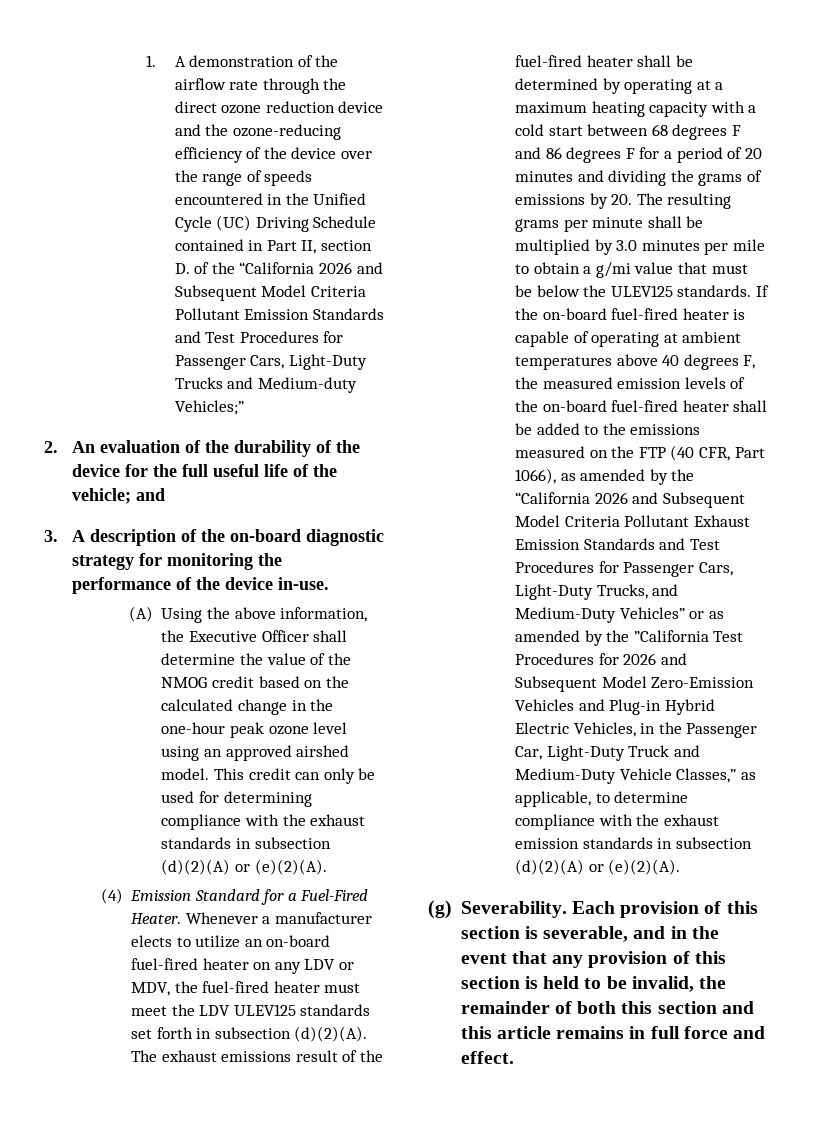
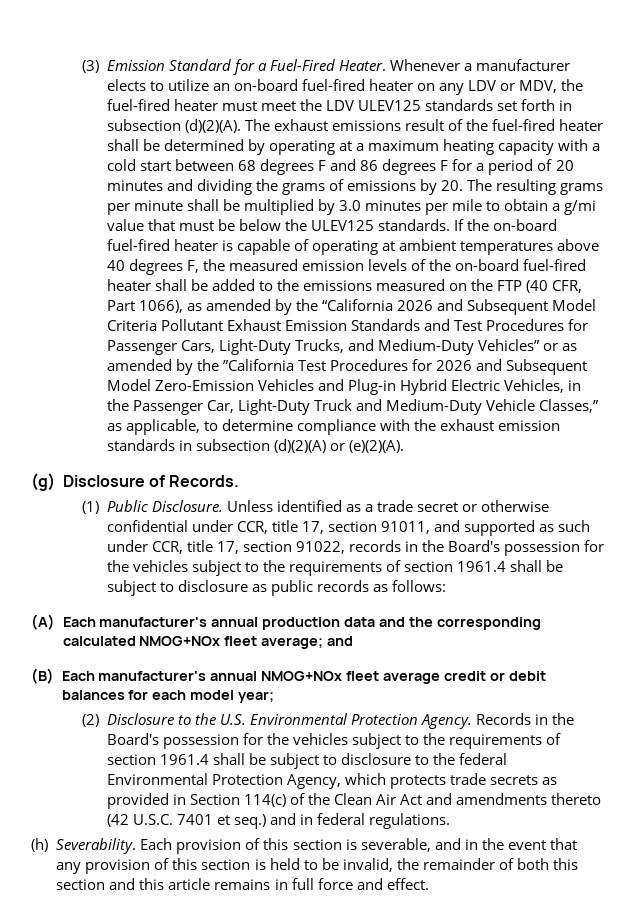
[146,55,339,67] [174,78,347,94] [174,101,384,114] [174,124,341,140] [174,147,372,163] [174,170,313,186] [174,193,367,205] [174,215,377,232] [174,239,372,254] [174,262,383,274] [174,285,366,301] [174,308,384,320] [174,331,344,343] [174,354,367,370] [174,377,357,393] [174,400,244,415] [44,440,361,457] [72,464,338,477] [72,488,166,504] [44,529,385,546] [72,553,283,570] [72,577,330,594] [128,606,368,623] [161,630,348,642] [161,653,351,665] [161,676,349,688] [161,699,334,715] [161,722,348,738] [161,745,350,761] [161,768,376,784] [161,791,312,807] [161,814,366,830] [161,837,331,849] [161,859,327,875] [100,888,123,904] 1. A demonstration of the airflow rate through the direct ozone reduction device and the ozone-reducing efficiency of the device over the range of speeds encountered in the Unified Cycle (UC) Driving Schedule contained in Part II, section D. of the “California 2026 and Subsequent Model Criteria Pollutant Emission Standards and Test Procedures for Passenger Cars, Light-Duty Trucks and Medium-duty Vehicles;” // 2. An evaluation of the durability of the device for the full useful life of the vehicle; and // 3. A description of the on-board diagnostic strategy for monitoring the performance of the device in-use. // (A) Using the above information, the Executive Officer shall determine the value of the NMOG credit based on the calculated change in the one-hour peak ozone level using an approved airshed model. This credit can only be used for determining compliance with the exhaust standards in subsection (d)(2)(A) or (e)(2)(A). // (4) -> [81,60,99,73] (3)
(452, 909) none -> [62,475,240,487] [81,500,550,514] [106,520,591,536] [106,540,605,556] [106,560,564,576] [106,580,447,596] [31,614,541,630] [62,636,354,649] [31,668,546,684] [61,690,275,703] [81,713,575,729] [106,733,562,749] [106,753,508,769] [106,773,558,789] [106,793,602,809] [106,813,451,829] [31,838,48,852] Disclosure of Records. // (1) Public Disclosure. Unless identified as a trade secret or otherwise confidential under CCR, title 17, section 91011, and supported as such under CCR, title 17, section 91022, records in the Board's possession for the vehicles subject to the requirements of section 1961.4 shall be subject to disclosure as public records as follows: // (A) Each manufacturer's annual production data and the corresponding calculated NMOG+NOx fleet average; and // (B) Each manufacturer's annual NMOG+NOx fleet average credit or debit balances for each model year; // (2) Disclosure to the U.S. Environmental Protection Agency. Records in the Board's possession for the vehicles subject to the requirements of section 1961.4 shall be subject to disclosure to the federal Environmental Protection Agency, which protects trade secrets as provided in Section 114(c) of the Clean Air Act and amendments thereto (42 U.S.C. 7401 et seq.) and in federal regulations. // (h)

